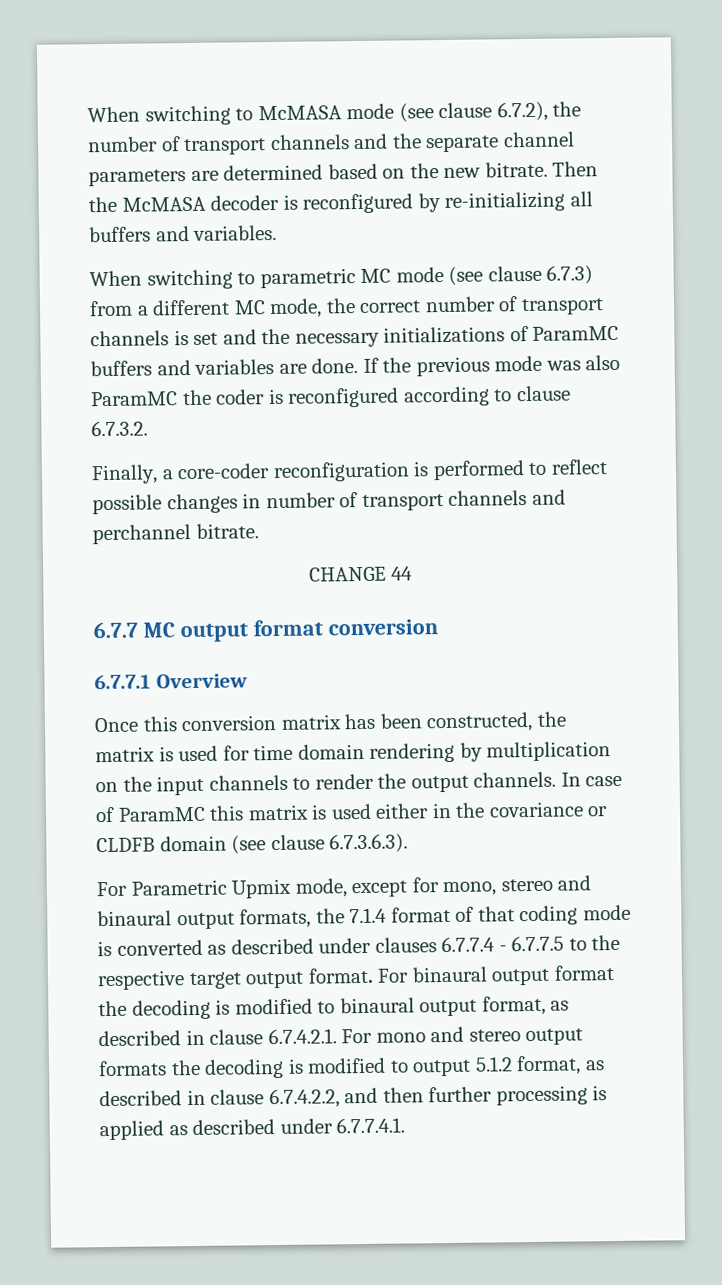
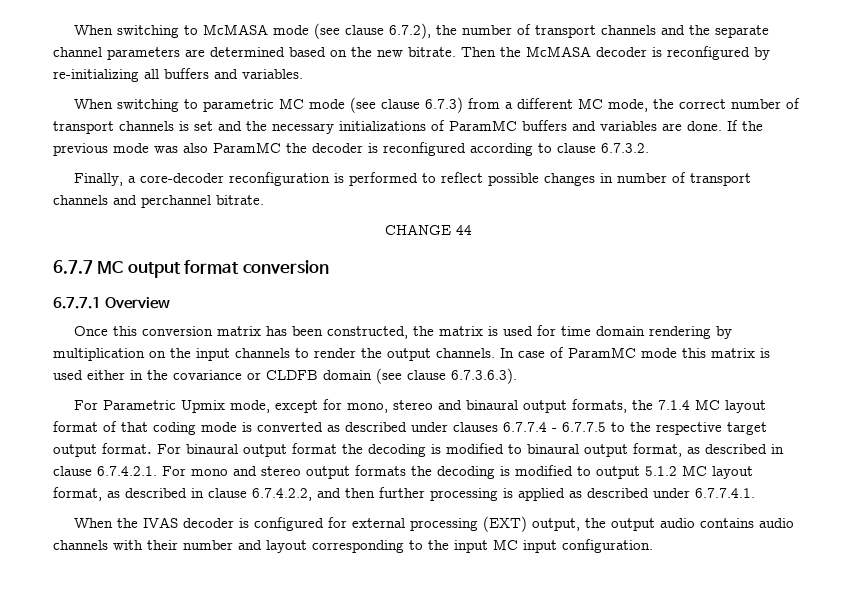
[215,389,266,405] coder -> [312,143,363,153] decoder
[177,463,271,480] core-coder -> [140,173,225,183] core-decoder
(206, 814) none -> [641,348,677,358] mode
(388, 915) none -> [695,399,767,413] MC layout
(513, 1064) none -> [682,465,753,479] MC layout
(406, 1125) none -> [74,516,795,532] [53,539,653,553] // When the IVAS decoder is configured for external processing (EXT) output, the output audio contains audio channels with their number and layout corresponding to the input MC input configuration.

